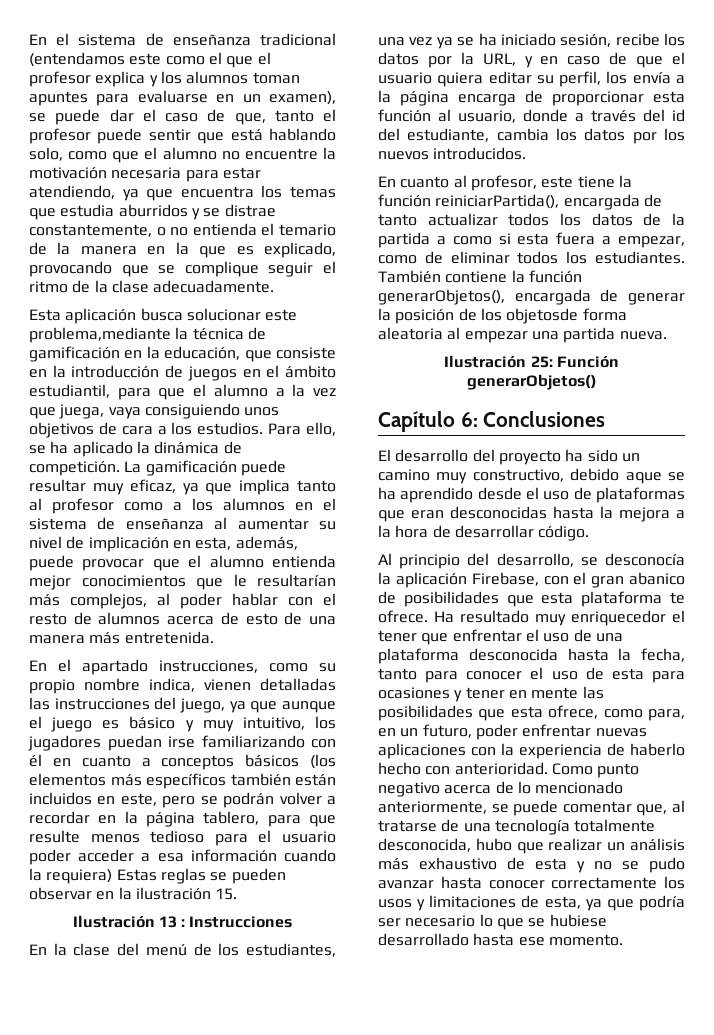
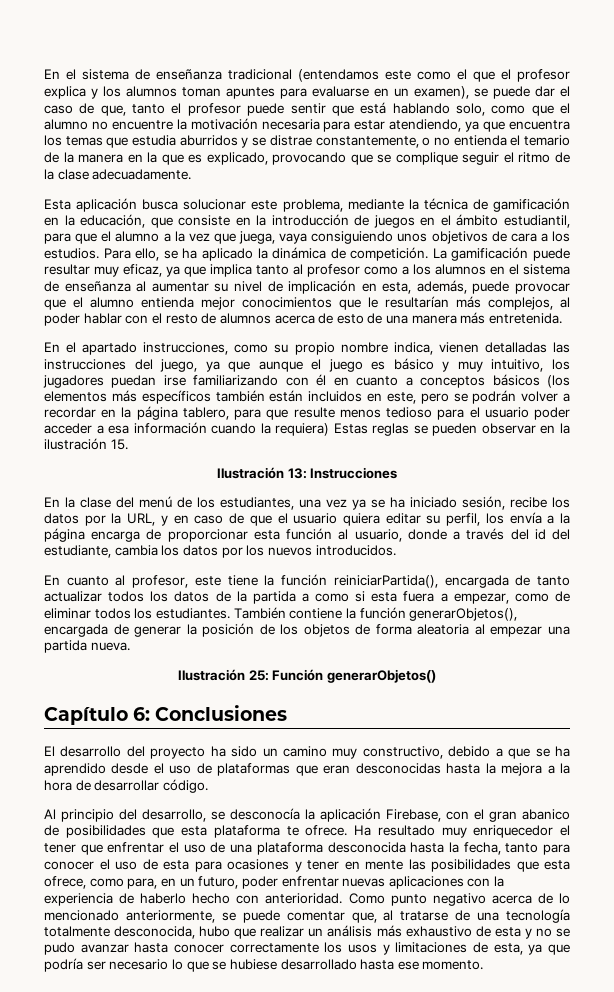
[29,327,171,343] problema,mediante -> [282,199,404,212] problema, mediante
[158,916,186,928] 13 : -> [287,468,307,479] 13:
[506,308,579,324] objetosde -> [303,624,371,637] objetos de
[625,472,662,484] aque -> [495,748,531,759] a que

